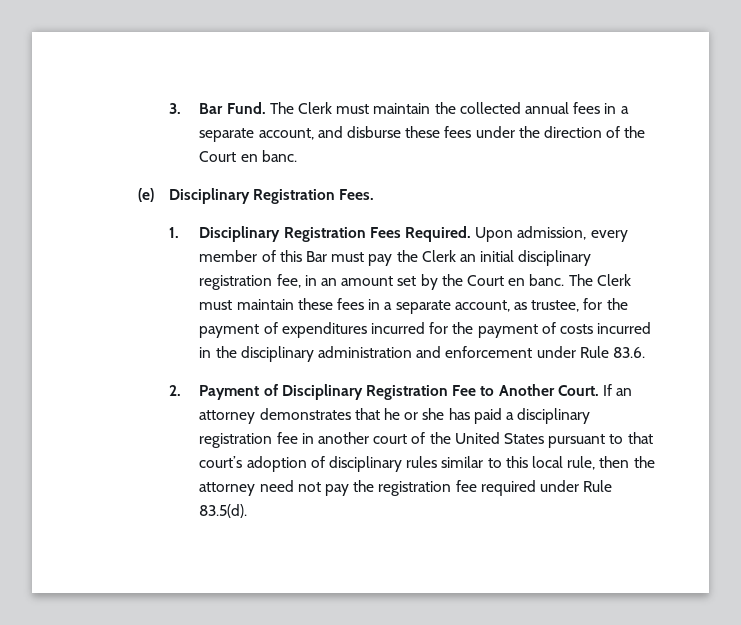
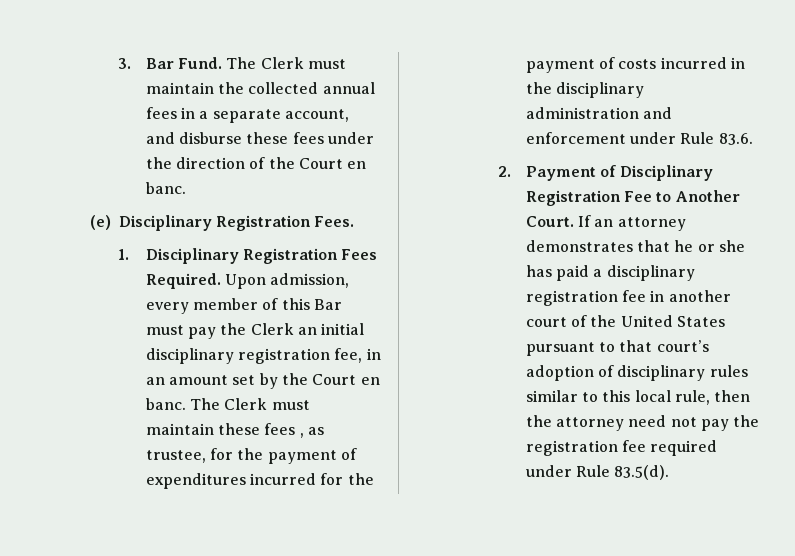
[368,299,510,314] in a separate account, -> [299,433,304,438] ,

